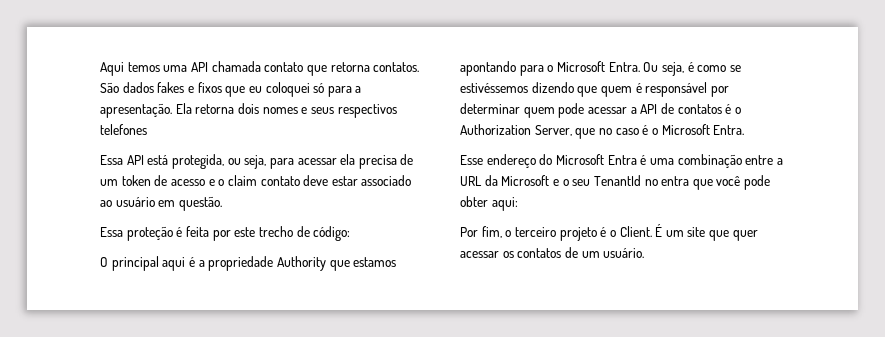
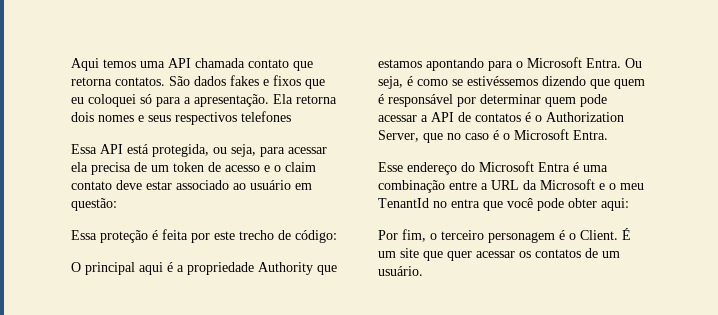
[178,196,222,211] questão. -> [71,198,117,211] questão:
[572,179,591,186] seu -> [620,183,644,190] meu
[559,227,597,241] projeto -> [488,232,555,243] personagem

